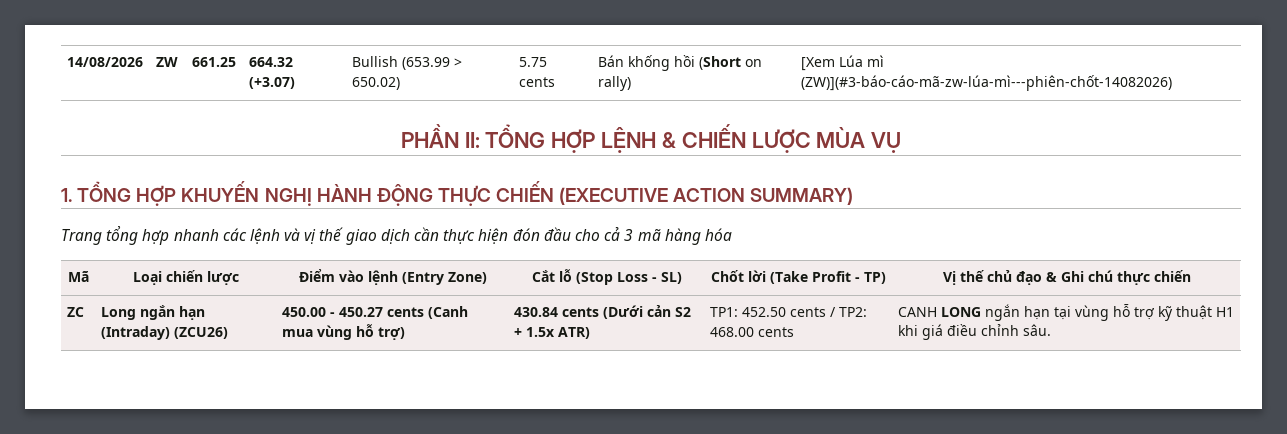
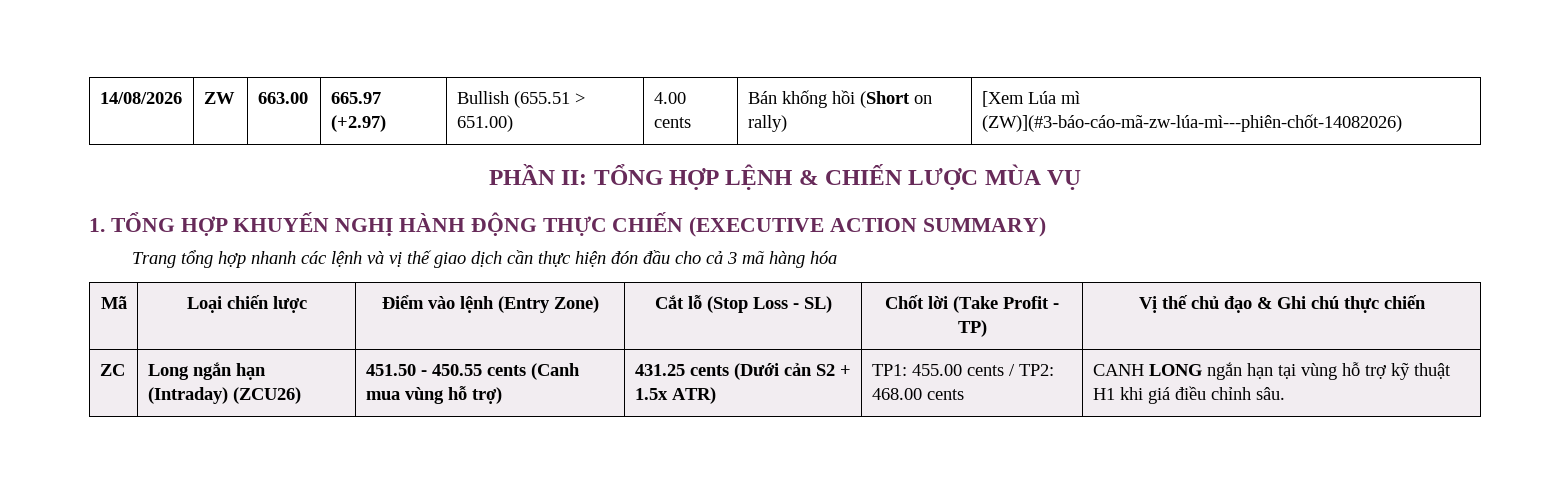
[192,57,237,67] [249,57,294,67] [249,77,296,89] [352,56,463,70] [352,77,401,90] [519,57,548,67] 661.25 | 664.32 (+3.07) | Bullish (653.99 > 650.02) | 5.75 -> [257,92,308,104] [330,92,381,104] [330,115,386,132] [456,91,585,108] [456,115,513,132] [653,92,686,104] 663.00 | 665.97 (+2.97) | Bullish (655.51 > 651.00) | 4.00
[282,307,384,317] 450.00 - 450.27 -> [365,364,482,376] 451.50 - 450.55
[514,307,559,317] 430.84 -> [634,364,685,376] 431.25
[742,307,787,317] 452.50 -> [911,364,962,376] 455.00

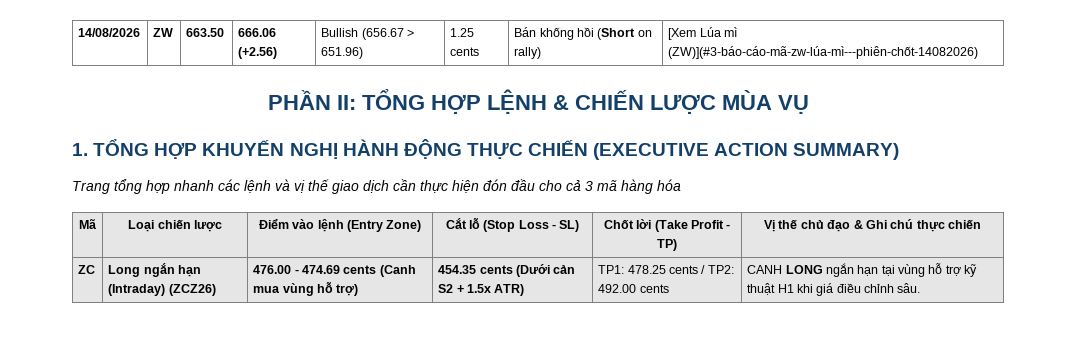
[257,92,308,104] [330,92,381,104] [330,115,386,132] [456,91,585,108] [456,115,513,132] [653,92,686,104] 663.00 | 665.97 (+2.97) | Bullish (655.51 > 651.00) | 4.00 -> [186,28,225,37] [238,28,277,37] [238,47,278,59] [321,28,414,40] [321,47,364,59] [450,28,475,37] 663.50 | 666.06 (+2.56) | Bullish (656.67 > 651.96) | 1.25
[232,387,301,404] [365,364,482,376] (ZCU26) | 451.50 - 450.55 -> [168,284,216,296] [253,265,340,274] (ZCZ26) | 476.00 - 474.69
[634,364,685,376] 431.25 -> [438,265,477,274] 454.35
[911,364,962,376] 455.00 -> [627,265,666,274] 478.25
[871,388,922,400] 468.00 -> [598,284,637,293] 492.00

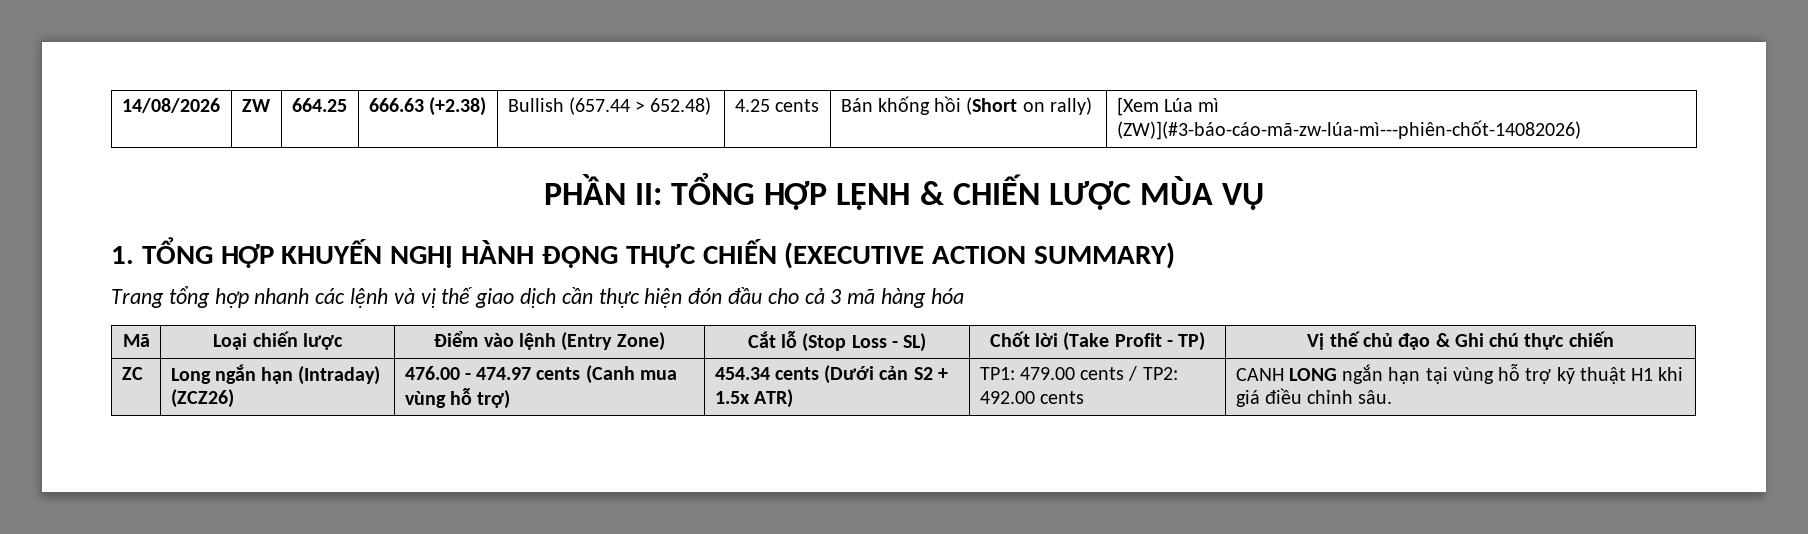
[186,28,225,37] [238,28,277,37] [238,47,278,59] [321,28,414,40] [321,47,364,59] [450,28,475,37] 663.50 | 666.06 (+2.56) | Bullish (656.67 > 651.96) | 1.25 -> [291,98,347,112] [368,97,486,116] [507,97,712,115] [734,99,770,112] 664.25 | 666.63 (+2.38) | Bullish (657.44 > 652.48) | 4.25
[301,265,340,274] 474.69 -> [476,367,532,380] 474.97
[438,265,477,274] 454.35 -> [714,367,770,380] 454.34
[627,265,666,274] 478.25 -> [1019,367,1075,380] 479.00

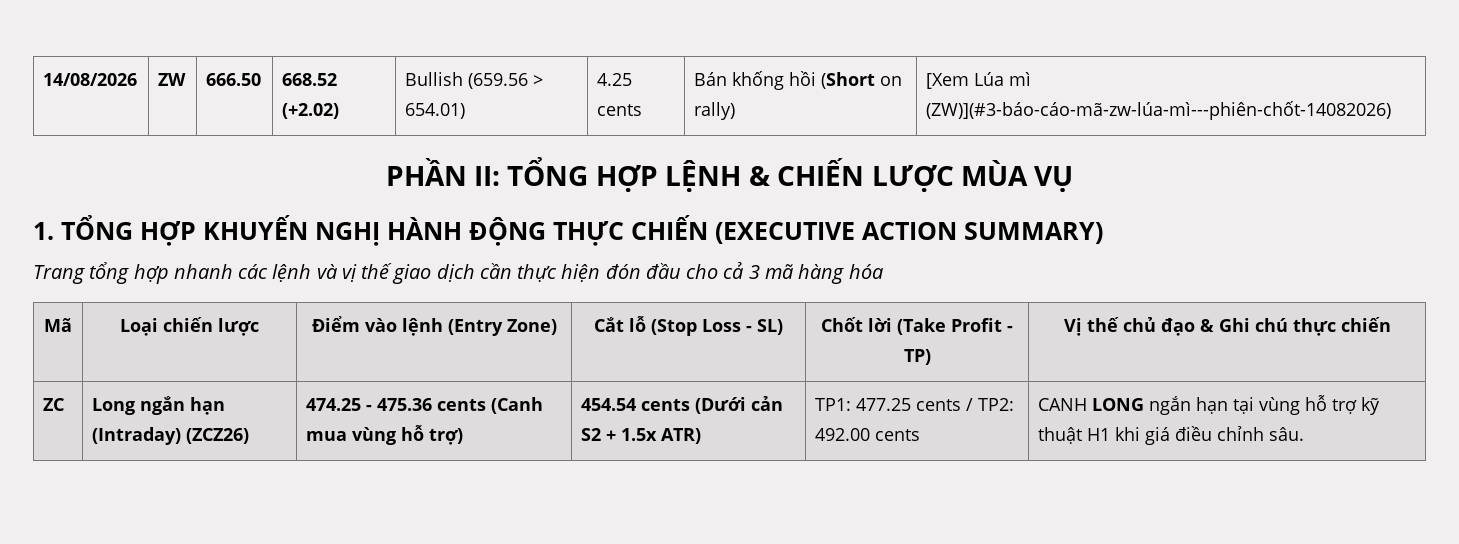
[291,98,347,112] [368,97,486,116] [507,97,712,115] 664.25 | 666.63 (+2.38) | Bullish (657.44 > 652.48) -> [206,73,262,86] [282,73,338,86] [282,103,340,119] [405,72,544,89] [405,103,466,119] 666.50 | 668.52 (+2.02) | Bullish (659.56 > 654.01)
[404,366,532,380] 476.00 - 474.97 -> [306,398,433,411] 474.25 - 475.36
[714,367,770,380] 454.34 -> [581,398,637,411] 454.54
[1019,367,1075,380] 479.00 -> [856,398,912,411] 477.25

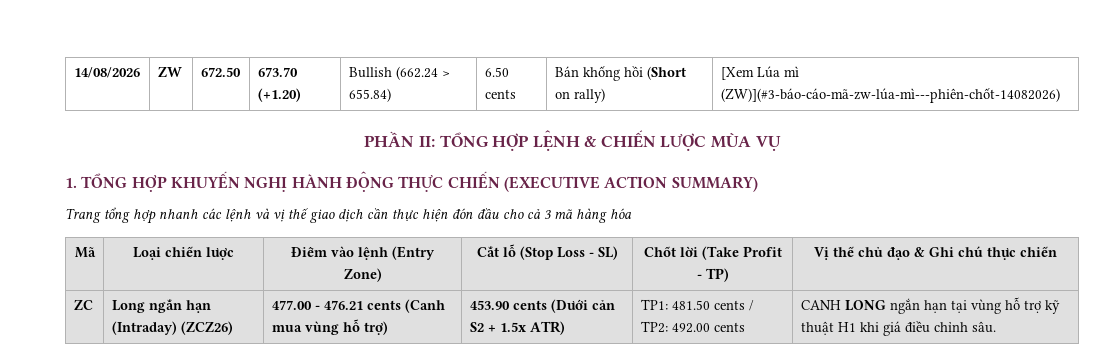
[206,73,262,86] [282,73,338,86] [282,103,340,119] [405,72,544,89] [405,103,466,119] [597,73,633,86] 666.50 | 668.52 (+2.02) | Bullish (659.56 > 654.01) | 4.25 -> [200,67,241,77] [257,67,298,77] [257,88,301,102] [348,66,450,80] [348,88,391,102] [484,67,509,77] 672.50 | 673.70 (+1.20) | Bullish (662.24 > 655.84) | 6.50
[306,398,433,411] 474.25 - 475.36 -> [271,300,363,310] 477.00 - 476.21
[581,398,637,411] 454.54 -> [469,300,510,310] 453.90
[856,398,912,411] 477.25 -> [671,300,710,310] 481.50

